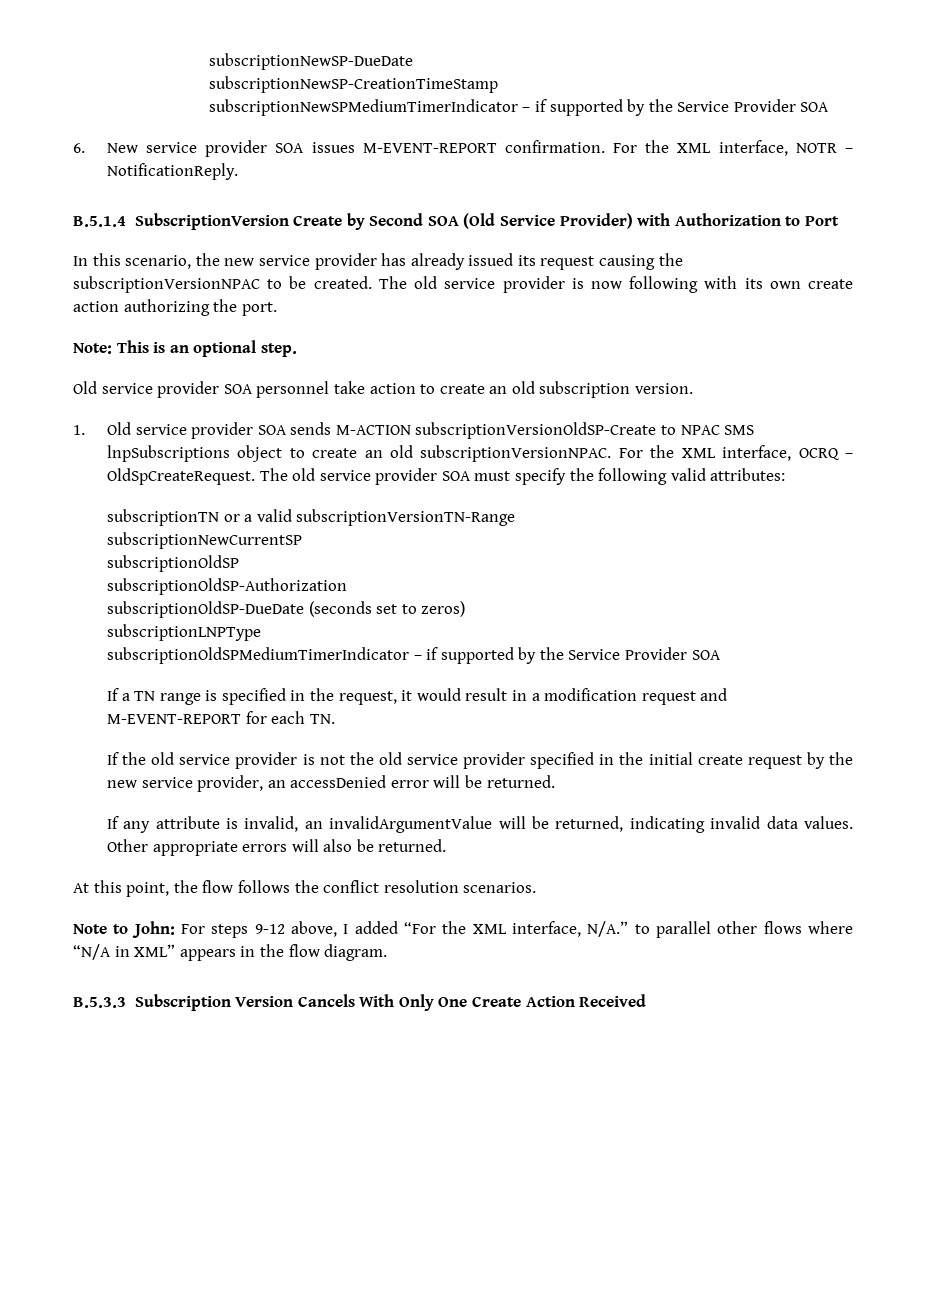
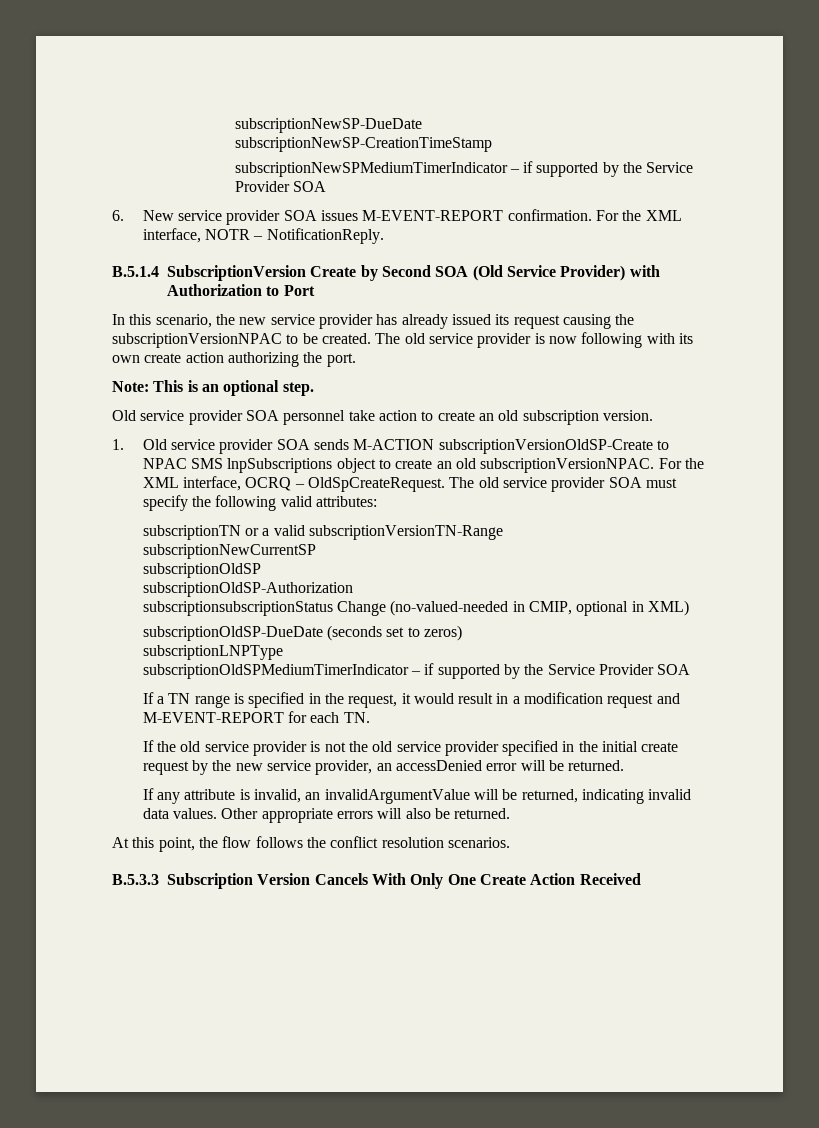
(347, 586) none -> [142,600,689,616] // subscriptionsubscriptionStatus Change (no-valued-needed in CMIP, optional in XML)
[73,921,854,938] [73,944,388,961] // Note to John: For steps 9-12 above, I added “For the XML interface, N/A.” to parallel other flows where “N/A in XML” appears in the flow diagram. -> (510, 842) none

